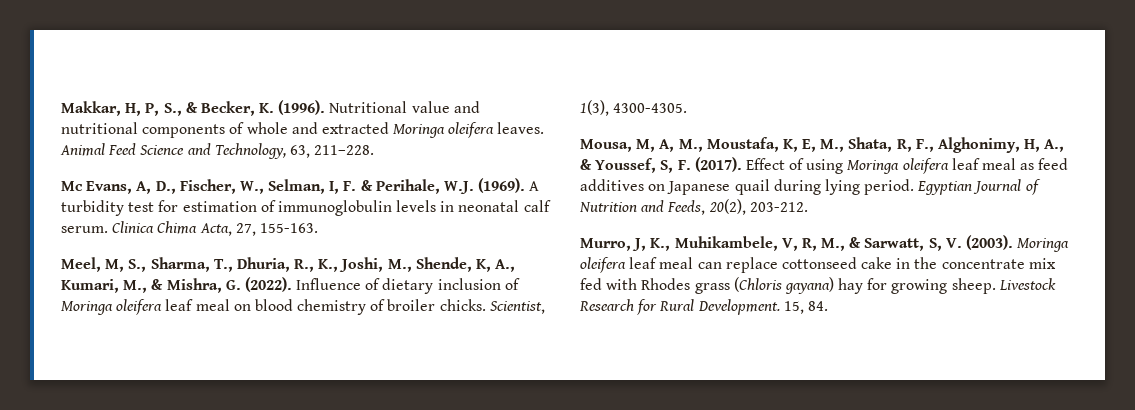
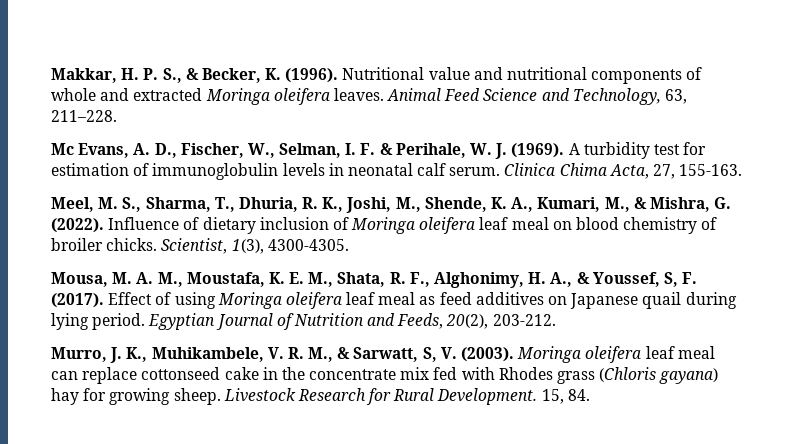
[125,103,160,116] H, P, -> [121,68,159,80] H. P.
[136,181,152,194] A, -> [133,143,151,155] A.
[329,181,340,194] I, -> [345,143,357,155] I.
[444,181,475,194] W.J. -> [470,143,508,159] W. J.
[105,259,125,272] M, -> [98,197,119,209] M.
[294,259,315,272] R., -> [302,197,319,209] R.
[476,259,492,272] K, -> [491,197,508,209] K.
[636,137,817,152] M, A, M., Moustafa, K, E, -> [112,272,305,287] M. A. M., Moustafa, K. E.
[896,139,912,152] R, -> [389,272,406,284] R.
[1024,139,1041,152] H, -> [528,272,547,284] H.
[632,238,647,251] J, -> [110,347,123,363] J.
[781,238,817,251] V, R, -> [267,347,304,359] V. R.

